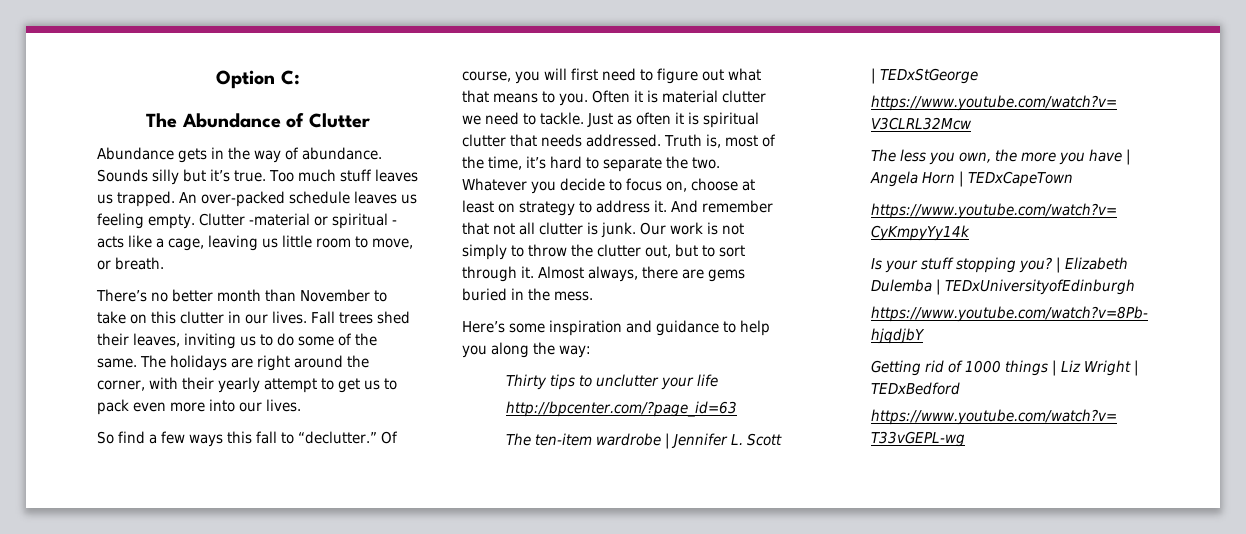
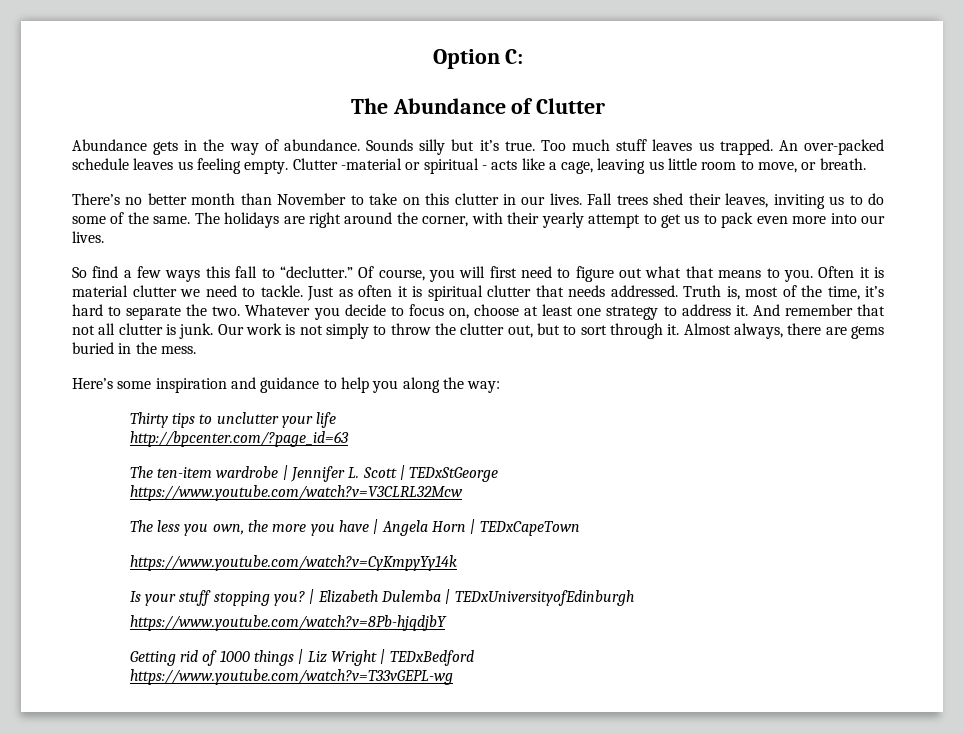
[498,203,515,213] on -> [577,308,602,316] one

